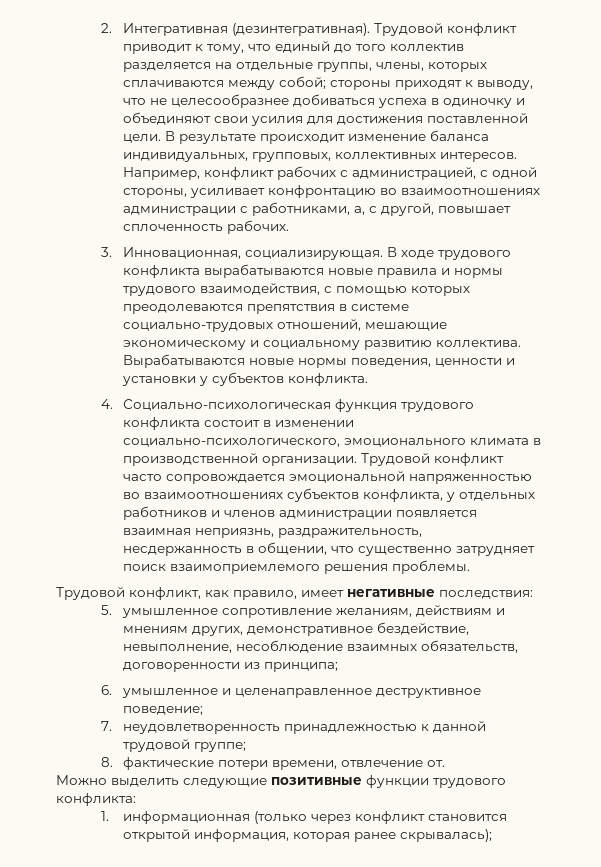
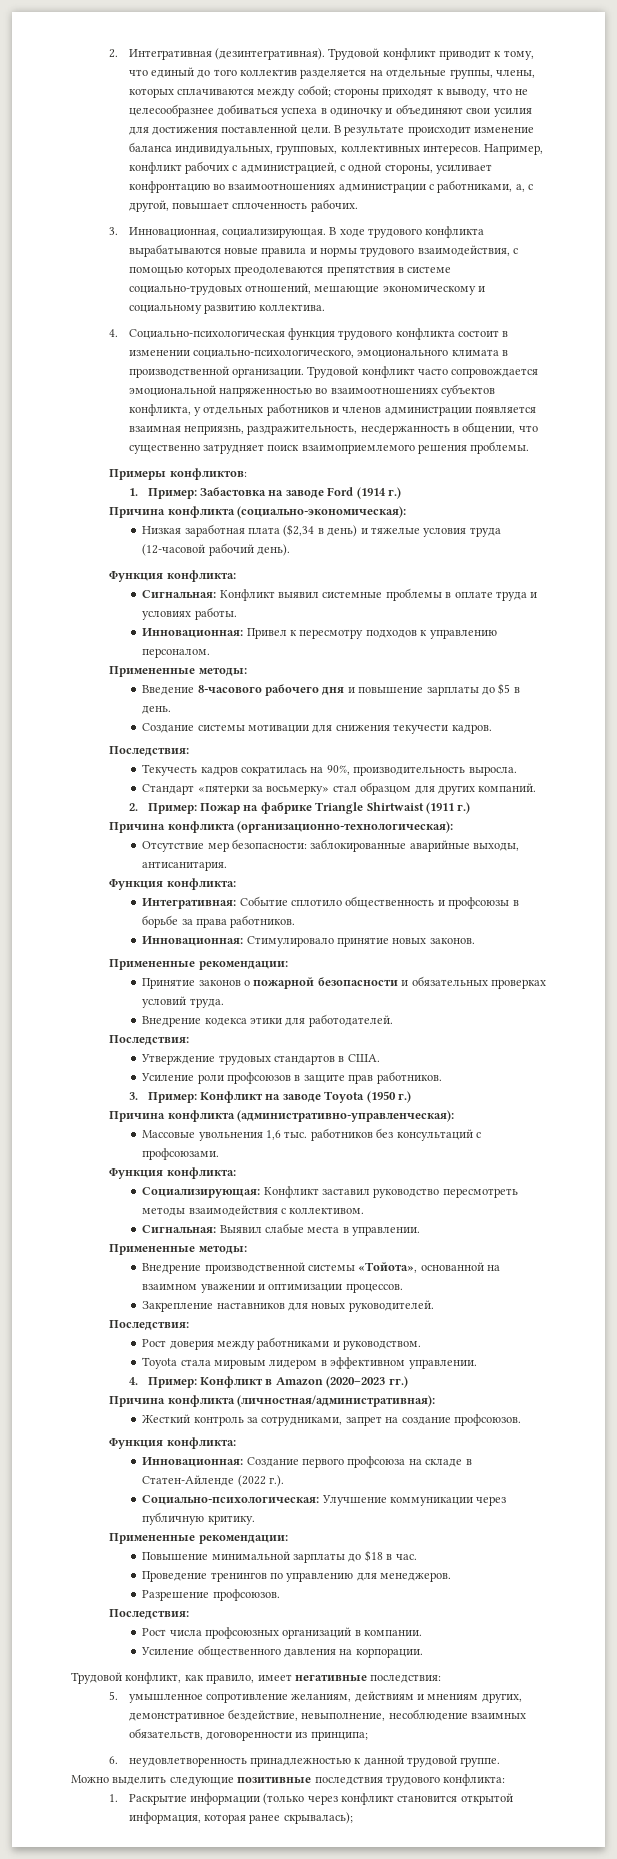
[123,354,516,368] [122,372,369,386] Вырабатываются новые нормы поведения, ценности и установки у субъектов конфликта. -> (326, 307) none
(471, 567) none -> [109,468,247,480] [128,487,401,499] [109,506,407,518] [142,524,501,537] [142,543,291,556] [109,570,236,582] [142,588,538,601] [142,607,237,620] [142,628,497,639] [142,648,211,658] [109,666,247,677] [142,683,520,696] [142,706,172,714] [142,723,492,734] [109,746,190,757] [142,764,517,776] [142,782,537,795] [128,802,471,814] [109,821,454,833] [142,839,520,852] [142,861,228,871] [109,878,236,890] [142,896,519,909] [142,915,296,928] [142,936,475,947] [109,959,288,970] [142,976,546,989] [142,996,224,1008] [142,1014,393,1027] [109,1035,190,1046] [141,1054,380,1065] [141,1071,442,1084] [128,1091,411,1103] [109,1110,455,1122] [142,1128,481,1141] [142,1148,220,1160] [109,1167,236,1179] [142,1186,518,1198] [142,1205,365,1216] [142,1223,421,1236] [109,1244,247,1255] [142,1262,501,1274] [142,1283,403,1293] [142,1300,434,1312] [109,1320,190,1331] [142,1337,422,1350] [142,1357,477,1369] [128,1376,408,1388] [109,1395,436,1407] [142,1414,521,1426] [109,1437,236,1449] [142,1456,472,1468] [142,1475,285,1487] [142,1495,507,1506] [142,1512,255,1525] [109,1533,288,1544] [142,1550,417,1563] [142,1571,452,1582] [142,1589,280,1601] [109,1609,190,1620] [142,1627,423,1639] [141,1645,423,1658] // Примеры конфликтов: // 1. Пример: Забастовка на заводе Ford (1914 г.) // Причина конфликта (социально-экономическая): // Низкая заработная плата ($2,34 в день) и тяжелые условия труда (12-часовой рабочий день). // Функция конфликта: // Сигнальная: Конфликт выявил системные проблемы в оплате труда и условиях работы. // Инновационная: Привел к пересмотру подходов к управлению персоналом. // Примененные методы: // Введение 8-часового рабочего дня и повышение зарплаты до $5 в день. // Создание системы мотивации для снижения текучести кадров. // Последствия: // Текучесть кадров сократилась на 90%, производительность выросла. // Стандарт «пятерки за восьмерку» стал образцом для других компаний. // 2. Пример: Пожар на фабрике Triangle Shirtwaist (1911 г.) // Причина конфликта (организационно-технологическая): // Отсутствие мер безопасности: заблокированные аварийные выходы, антисанитария. // Функция конфликта: // Интегративная: Событие сплотило общественность и профсоюзы в борьбе за права работников. // Инновационная: Стимулировало принятие новых законов. // Примененные рекомендации: // Принятие законов о пожарной безопасности и обязательных проверках условий труда. // Внедрение кодекса этики для работодателей. // Последствия: // Утверждение трудовых стандартов в США. // Усиление роли профсоюзов в защите прав работников. // 3. Пример: Конфликт на заводе Toyota (1950 г.) // Причина конфликта (административно-управленческая): // Массовые увольнения 1,6 тыс. работников без консультаций с профсоюзами. // Функция конфликта: // Социализирующая: Конфликт заставил руководство пересмотреть методы взаимодействия с коллективом. // Сигнальная: Выявил слабые места в управлении. // Примененные методы: // Внедрение производственной системы «Тойота», основанной на взаимном уважении и оптимизации процессов. // Закрепление наставников для новых руководителей. // Последствия: // Рост доверия между работниками и руководством. // Toyota стала мировым лидером в эффективном управлении. // 4. Пример: Конфликт в Amazon (2020–2023 гг.) // Причина конфликта (личностная/административная): // Жесткий контроль за сотрудниками, запрет на создание профсоюзов. // Функция конфликта: // Инновационная: Создание первого профсоюза на складе в Статен-Айленде (2022 г.). // Социально-психологическая: Улучшение коммуникации через публичную критику. // Примененные рекомендации: // Повышение минимальной зарплаты до $18 в час. // Проведение тренингов по управлению для менеджеров. // Разрешение профсоюзов. // Последствия: // Рост числа профсоюзных организаций в компании. // Усиление общественного давления на корпорации.
[122,688,482,698] [123,706,204,715] [100,721,112,731] умышленное и целенаправленное деструктивное поведение; // 7. -> (119, 1760) none
[194,742,247,752] [100,757,446,770] группе; // 8. фактические потери времени, отвлечение от. -> [460,1757,501,1767] группе.
[366,775,429,788] функции -> [314,1776,383,1785] последствия
[123,811,251,824] информационная -> [128,1793,260,1805] Раскрытие информации

